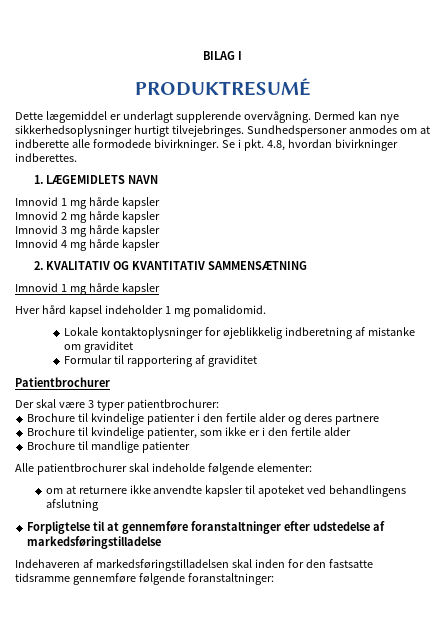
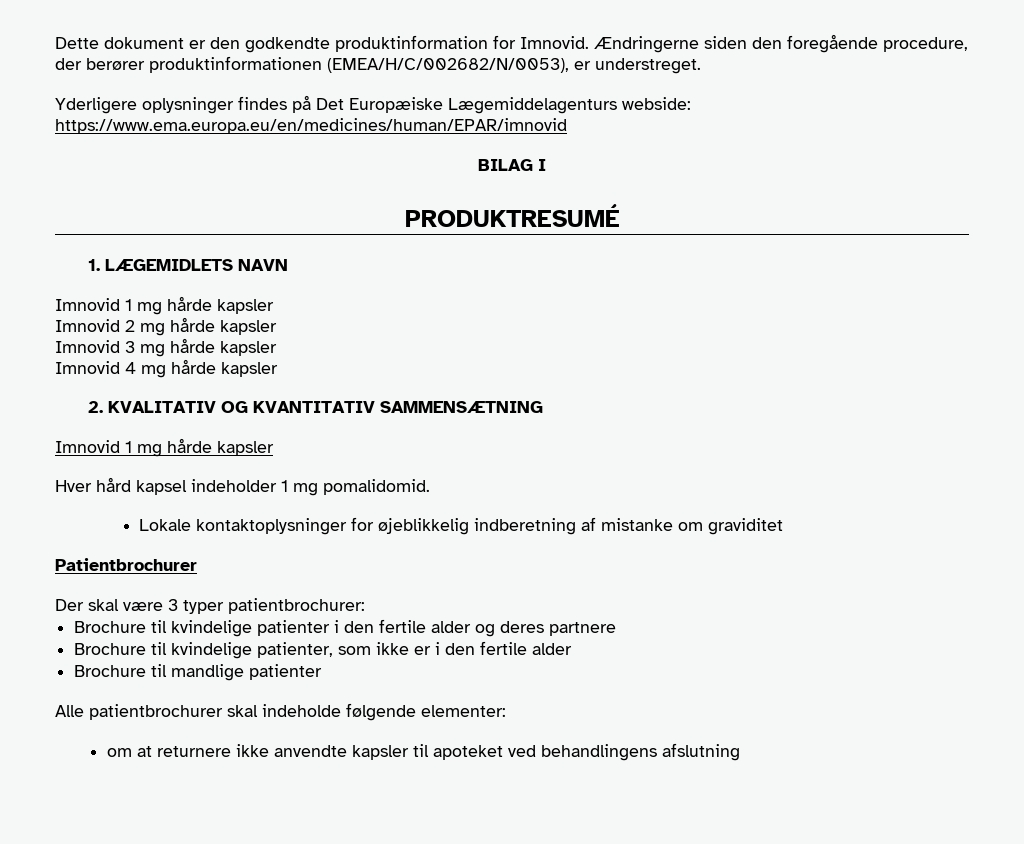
[203,51,242,60] [134,78,311,96] [15,111,399,123] [15,125,430,137] [15,139,398,151] [15,153,77,162] BILAG I // PRODUKTRESUMÉ // Dette lægemiddel er underlagt supplerende overvågning. Dermed kan nye sikkerhedsoplysninger hurtigt tilvejebringes. Sundhedspersoner anmodes om at indberette alle formodede bivirkninger. Se i pkt. 4.8, hvordan bivirkninger indberettes. -> [55,34,968,53] [55,56,701,74] [55,95,691,114] [55,118,567,134] [478,159,546,171] [404,204,620,227] Dette dokument er den godkendte produktinformation for Imnovid. Ændringerne siden den foregående procedure, der berører produktinformationen (EMEA/H/C/002682/N/0053), er understreget. // Yderligere oplysninger findes på Det Europæiske Lægemiddelagenturs webside: https://www.ema.europa.eu/en/medicines/human/EPAR/imnovid // BILAG I // PRODUKTRESUMÉ
[64,355,257,367] // Formular til rapportering af graviditet -> (784, 526) none
[27,521,385,534] [27,536,162,549] [15,559,373,571] [15,573,274,585] // Forpligtelse til at gennemføre foranstaltninger efter udstedelse af markedsføringstilladelse // Indehaveren af markedsføringstilladelsen skal inden for den fastsatte tidsramme gennemføre følgende foranstaltninger: -> (740, 752) none

